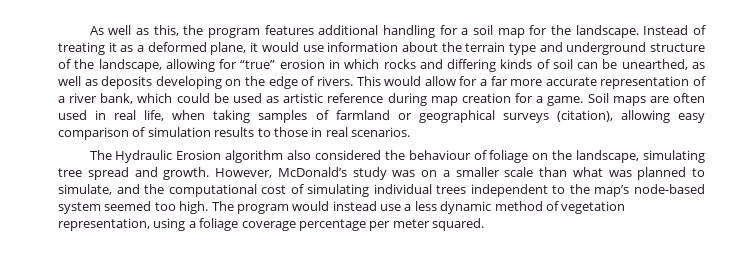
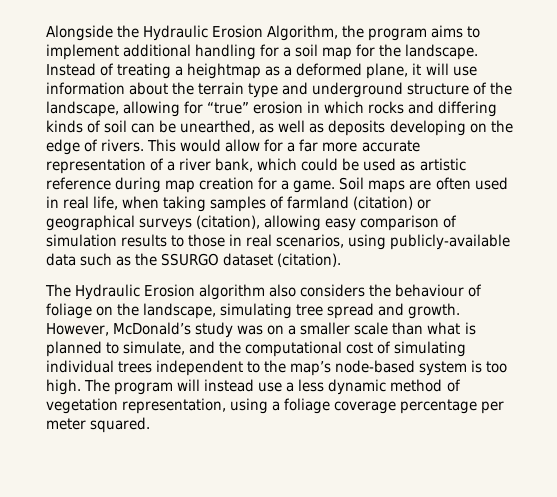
[89,25,314,38] As well as this, the program features -> [46,25,481,41] [46,44,119,60] Alongside the Hydraulic Erosion Algorithm, the program aims to implement
[108,42,117,52] it -> [175,63,262,79] a heightmap
[261,42,299,52] would -> [425,63,449,75] will
(390, 115) none -> [353,196,414,210] (citation)
[351,127,410,137] scenarios. -> [276,234,511,250] [46,253,342,267] scenarios, using publicly-available data such as the SSURGO dataset (citation).
[314,150,381,160] considered -> [300,284,366,297] considers
[608,170,632,177] was -> [464,322,476,335] is
[104,201,152,211] seemed -> [471,360,483,373] is
[292,201,330,211] would -> [177,379,201,391] will

